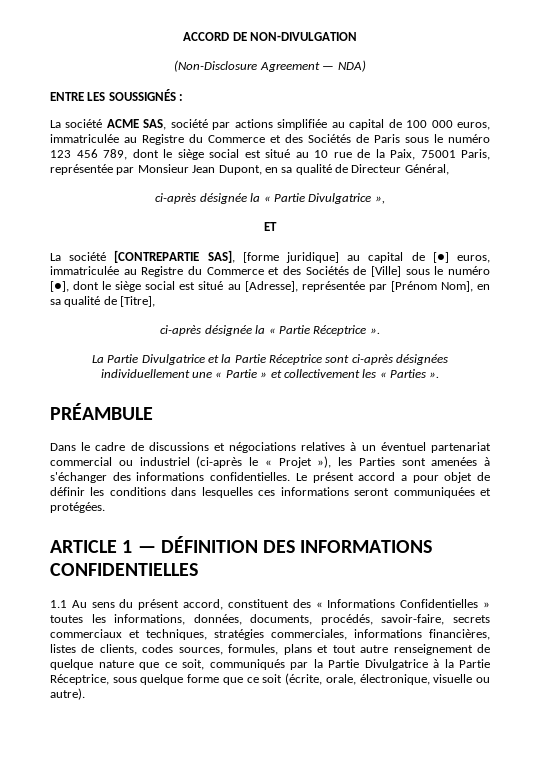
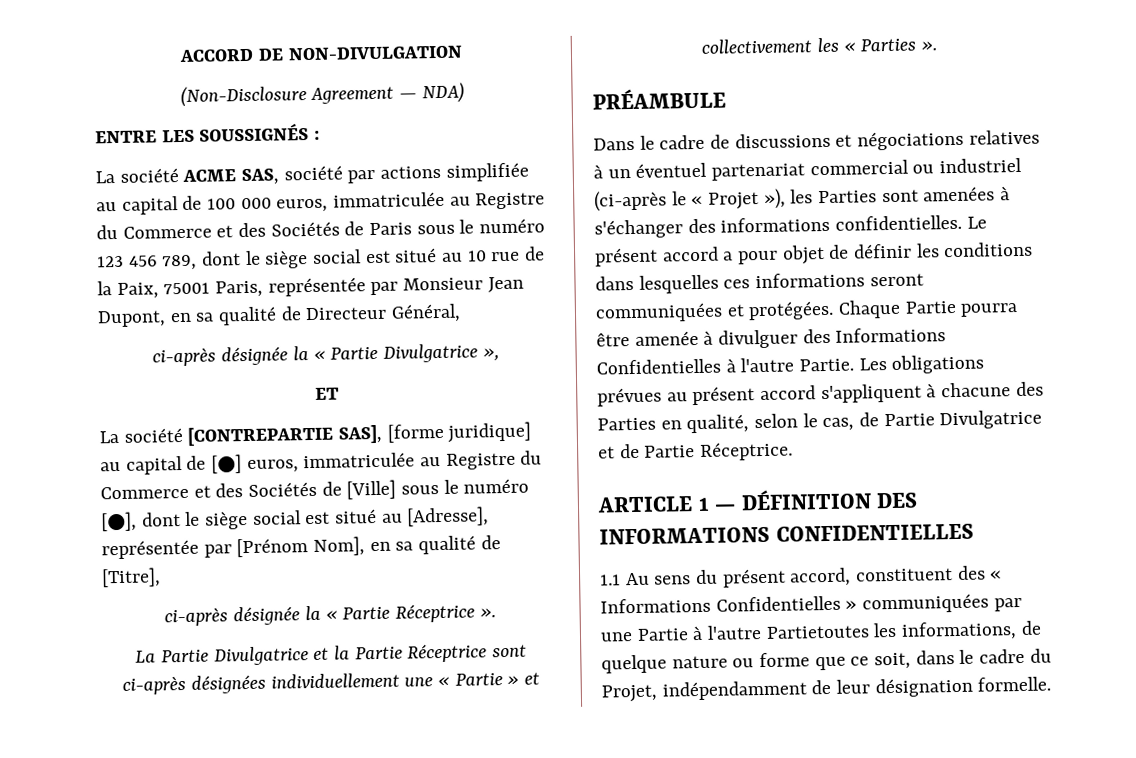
(105, 507) none -> [838,299,1019,319] [596,327,947,349] [596,354,985,375] [597,381,1044,407] [597,409,1043,434] [598,441,794,461] Chaque Partie pourra être amenée à divulguer des Informations Confidentielles à l'autre Partie. Les obligations prévues au présent accord s'appliquent à chacune des Parties en qualité, selon le cas, de Partie Divulgatrice et de Partie Réceptrice.
[50,614,490,625] [50,629,490,640] [50,644,473,655] toutes les informations, données, documents, procédés, savoir-faire, secrets commerciaux et techniques, stratégies commerciales, informations financières, listes de clients, codes sources, formules, plans et tout autre renseignement -> [862,593,1022,614] [600,621,1018,642] communiquées par une Partie à l'autre Partietoutes les informations,
(134, 664) none -> [732,652,811,668] ou forme
[209,659,490,670] [50,673,490,685] [50,688,85,700] communiqués par la Partie Divulgatrice à la Partie Réceptrice, sous quelque forme que ce soit (écrite, orale, électronique, visuelle ou autre). -> [915,648,1052,665] [601,676,1052,703] dans le cadre du Projet, indépendamment de leur désignation formelle.

